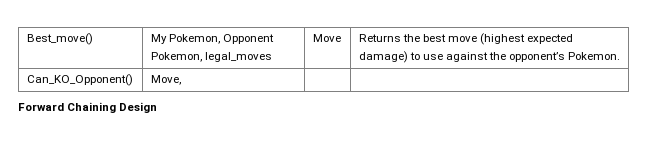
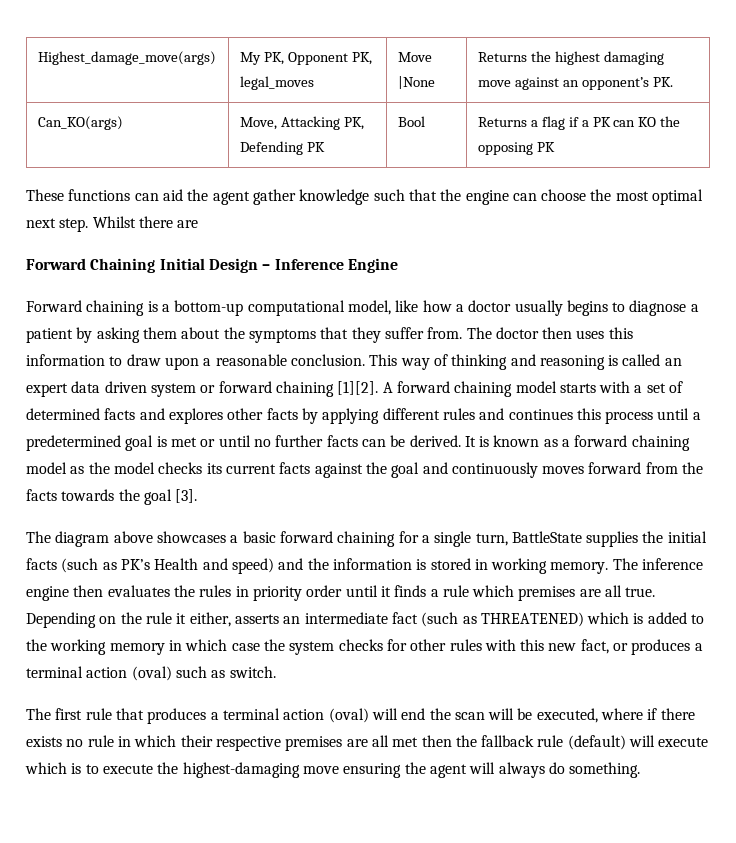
[26,33,93,45] Best_move() -> [37,51,216,65] Highest_damage_move(args)
[168,34,274,44] [150,52,202,62] Pokemon, Opponent Pokemon, -> [263,52,372,65] PK, Opponent PK,
(341, 38) none -> [397,76,435,89] |None
[422,33,574,45] [358,51,621,63] [26,74,133,86] [150,75,181,85] [18,102,158,113] best move (highest expected damage) to use against the opponent’s Pokemon. // Can_KO_Opponent() | Move, | | // Forward Chaining Design -> [554,51,664,65] [477,77,673,90] [37,116,123,130] [239,116,364,130] [239,141,325,155] [397,116,425,127] [477,116,681,130] [477,142,555,155] [26,189,704,205] [26,216,199,232] [26,258,398,273] [26,300,699,316] [26,327,633,343] [26,354,682,370] [26,381,684,397] [26,408,701,424] [26,435,690,451] [26,462,704,478] [26,489,198,505] [26,531,707,547] [26,558,704,574] [26,585,656,601] [26,612,705,628] [26,639,703,655] [26,666,276,681] [26,708,695,724] [26,735,709,751] [25,762,641,778] highest damaging move against an opponent’s PK. // Can_KO(args) | Move, Attacking PK, Defending PK | Bool | Returns a flag if a PK can KO the opposing PK // These functions can aid the agent gather knowledge such that the engine can choose the most optimal next step. Whilst there are // Forward Chaining Initial Design – Inference Engine // Forward chaining is a bottom-up computational model, like how a doctor usually begins to diagnose a patient by asking them about the symptoms that they suffer from. The doctor then uses this information to draw upon a reasonable conclusion. This way of thinking and reasoning is called an expert data driven system or forward chaining [1][2]. A forward chaining model starts with a set of determined facts and explores other facts by applying different rules and continues this process until a predetermined goal is met or until no further facts can be derived. It is known as a forward chaining model as the model checks its current facts against the goal and continuously moves forward from the facts towards the goal [3]. // The diagram above showcases a basic forward chaining for a single turn, BattleState supplies the initial facts (such as PK’s Health and speed) and the information is stored in working memory. The inference engine then evaluates the rules in priority order until it finds a rule which premises are all true. Depending on the rule it either, asserts an intermediate fact (such as THREATENED) which is added to the working memory in which case the system checks for other rules with this new fact, or produces a terminal action (oval) such as switch. // The first rule that produces a terminal action (oval) will end the scan will be executed, where if there exists no rule in which their respective premises are all met then the fallback rule (default) will execute which is to execute the highest-damaging move ensuring the agent will always do something.

